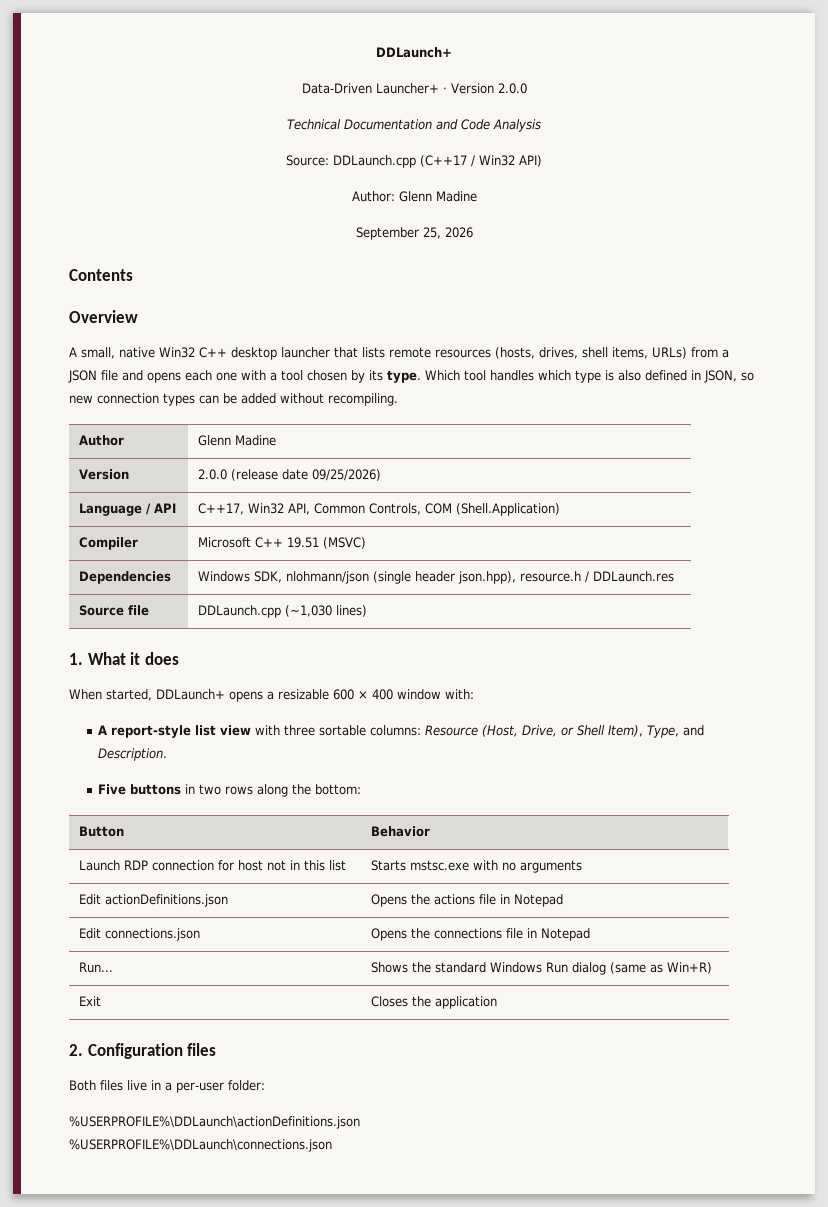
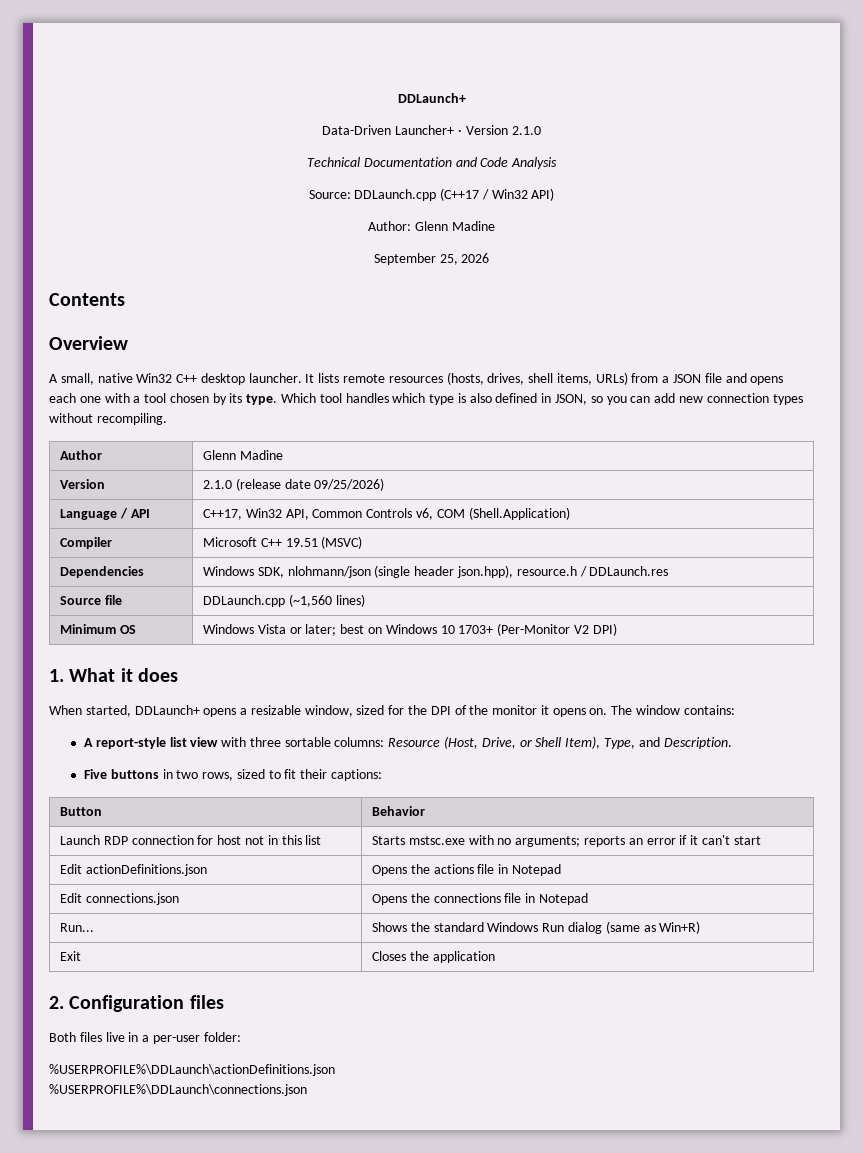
[497,83,527,94] 2.0.0 -> [511,126,541,135] 2.1.0
[281,347,358,358] launcher that -> [248,373,315,383] launcher. It
[69,393,276,406] new connection types can be added -> [606,393,803,405] you can add new connection types
[198,469,228,480] 2.0.0 -> [203,480,233,489] 2.1.0
[369,503,422,515] Controls, -> [366,508,434,520] Controls v6,
[285,605,333,617] (~1,030 -> [288,594,332,607] (~1,560
(368, 611) none -> [60,624,136,634] [203,623,617,636] // Minimum OS | Windows Vista or later; best on Windows 10 1703+ (Per-Monitor V2 DPI)
[333,689,474,700] 600 × 400 window with: -> [304,705,735,717] window, sized for the DPI of the monitor it opens on. The window contains:
[225,784,362,797] rows along the bottom: -> [202,769,383,781] rows, sized to fit their captions:
[520,860,583,873] arguments -> [515,835,761,847] arguments; reports an error if it can't start

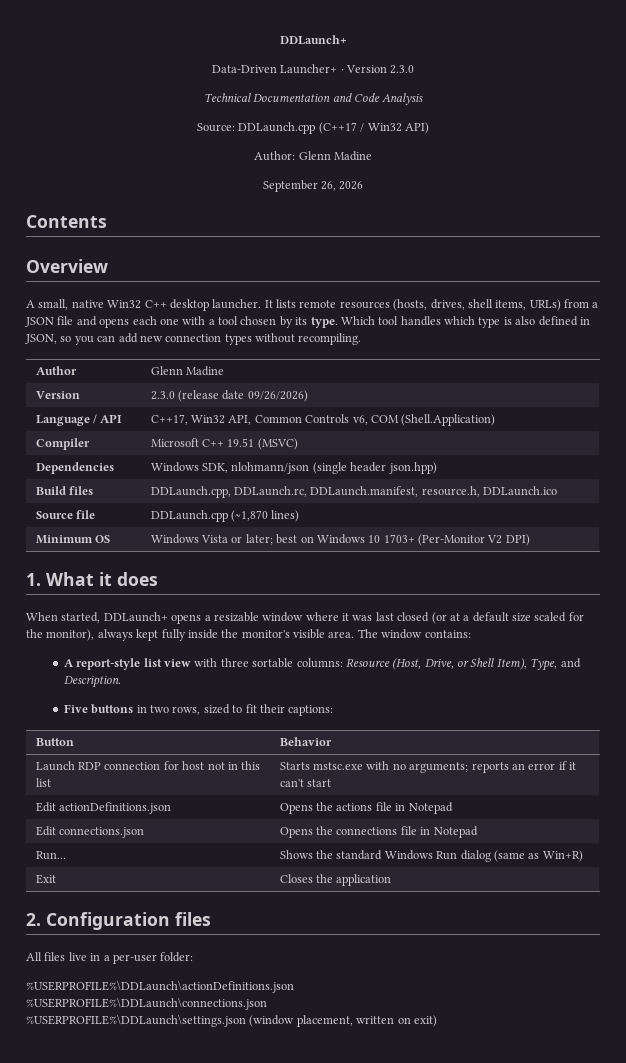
[511,126,541,135] 2.1.0 -> [390,65,415,74] 2.3.0
[439,254,458,265] 25, -> [321,181,336,191] 26,
[203,480,233,489] 2.1.0 -> [150,391,175,400] 2.3.0
[314,478,385,491] 09/25/2026) -> [247,390,308,402] 09/26/2026)
[457,565,669,578] json.hpp), resource.h / DDLaunch.res -> [388,462,437,474] [35,486,94,495] [150,486,558,498] json.hpp) // Build files | DDLaunch.cpp, DDLaunch.rc, DDLaunch.manifest, resource.h, DDLaunch.ico
[288,594,332,607] (~1,560 -> [231,510,269,522] (~1,870
[304,705,608,717] window, sized for the DPI of the monitor it opens on. -> [262,612,584,624] [26,629,355,641] window where it was last closed (or at a default size scaled for the monitor), always kept fully inside the monitor's visible area.
[49,1032,76,1042] Both -> [26,952,42,961] All
(307, 1090) none -> [26,1014,437,1027] // %USERPROFILE%\DDLaunch\settings.json (window placement, written on exit)

